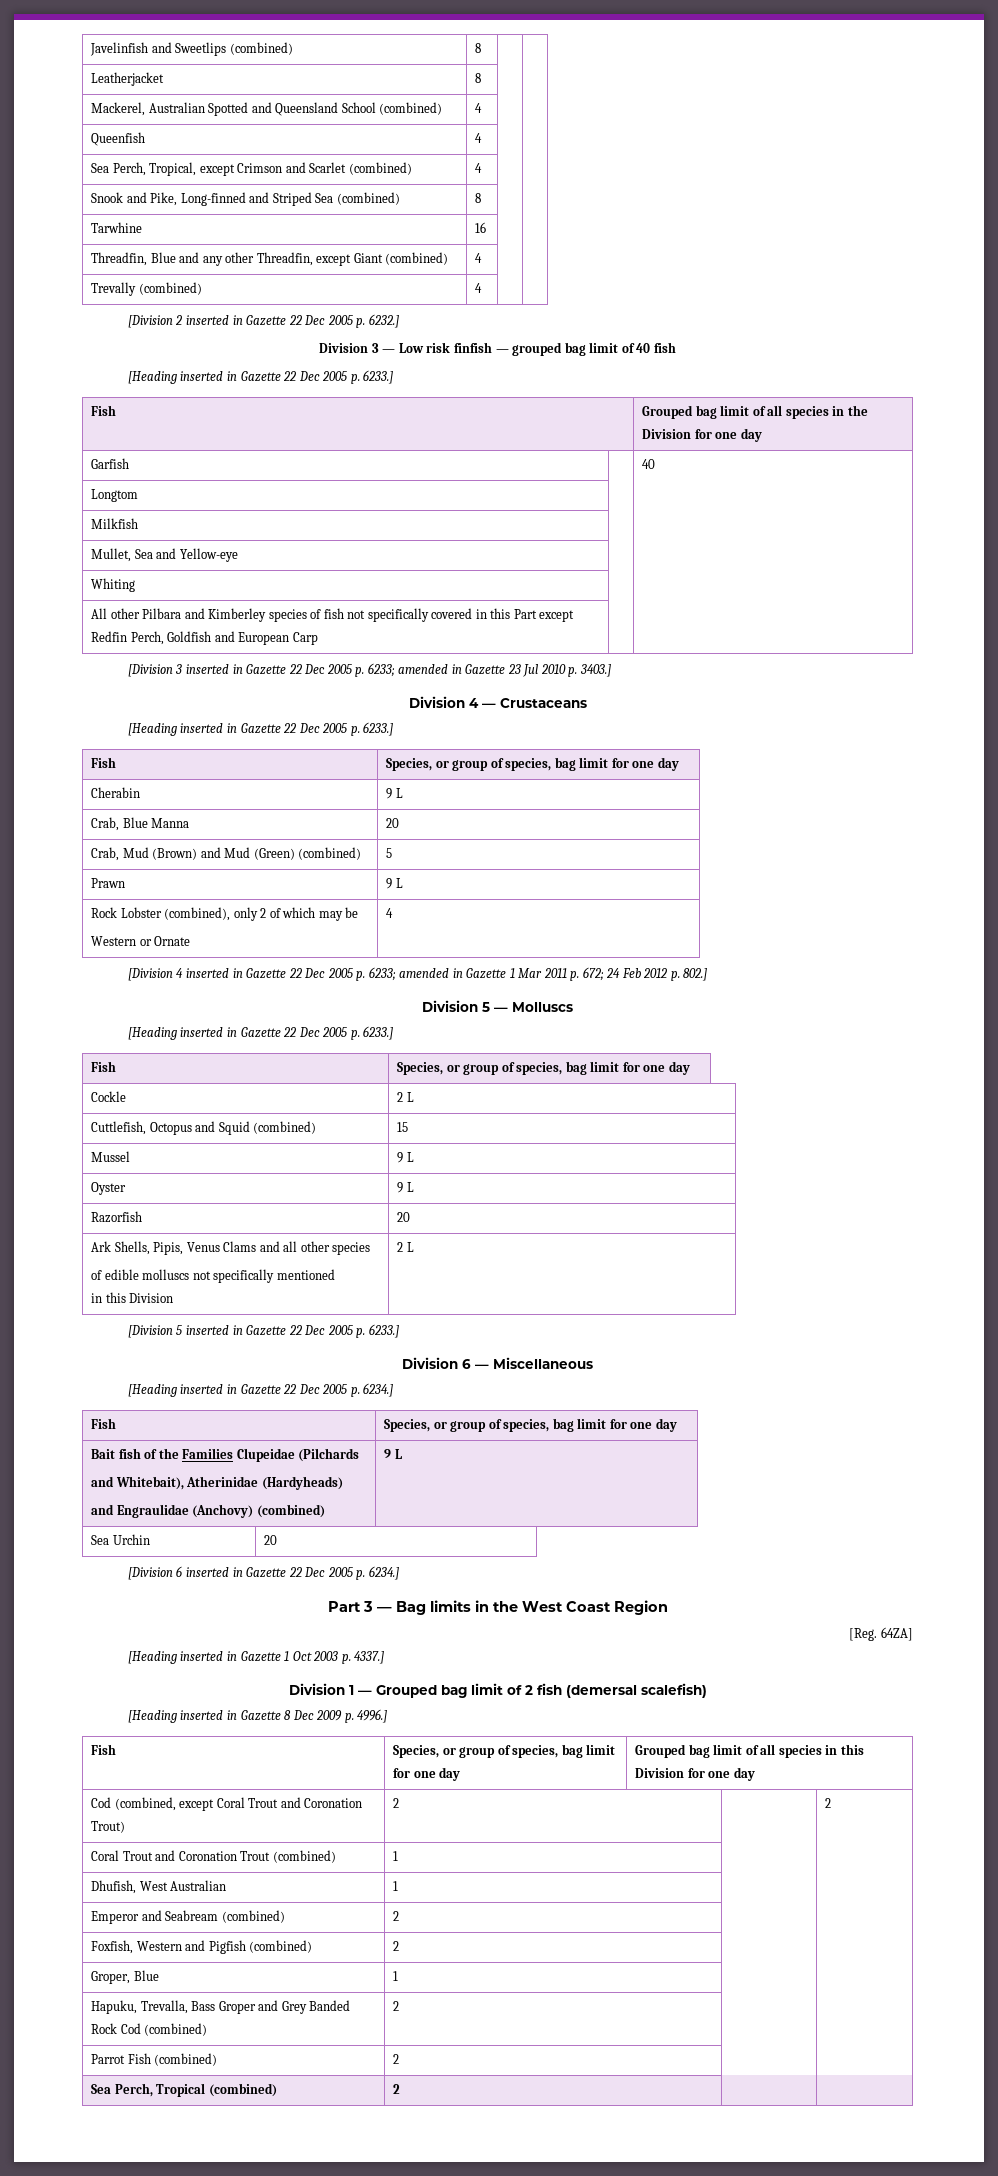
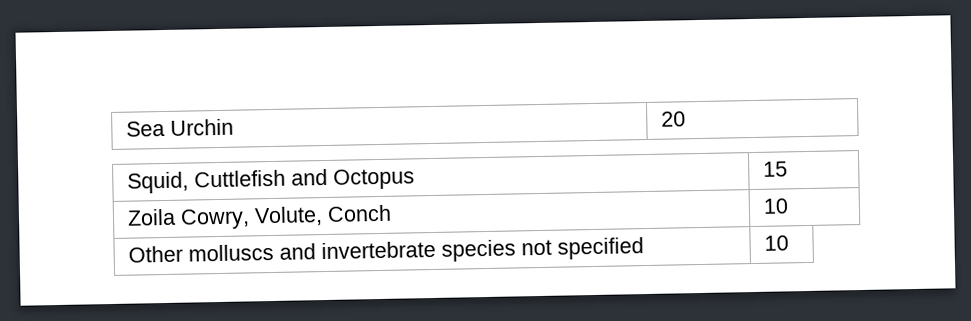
[90,42,293,56] [475,43,482,53] [91,72,165,86] [475,73,482,83] [91,102,443,116] [475,103,483,113] [91,132,146,146] [475,133,483,143] [91,162,412,176] [475,163,483,173] [91,192,400,206] [475,193,482,203] [91,222,143,233] [475,222,487,233] [91,252,449,266] [475,253,483,263] [91,282,202,296] [475,283,483,293] [127,314,399,328] [319,342,676,356] [127,370,394,384] [91,405,117,416] [642,405,868,419] [642,428,762,442] [91,458,130,469] [642,459,656,469] [91,489,139,502] [91,518,139,529] [91,548,238,562] [91,578,136,592] [91,608,575,622] [91,631,318,645] [127,663,611,677] [408,696,587,708] [127,722,394,736] [91,757,117,768] [386,757,679,771] [91,787,141,798] [386,788,403,799] [91,817,190,831] [386,818,400,828] [91,847,362,861] [386,848,393,858] [91,878,126,888] [386,878,403,889] [91,907,359,921] [91,936,191,946] [386,908,394,918] [127,967,708,981] [422,1000,573,1012] [127,1026,394,1040] [91,1061,117,1072] [397,1061,690,1075] [91,1091,127,1102] [397,1092,414,1102] [91,1121,317,1135] [397,1122,409,1132] [91,1151,131,1162] [397,1152,414,1163] [91,1182,127,1195] [397,1182,414,1193] [91,1211,143,1223] [397,1212,411,1222] [91,1241,371,1255] [91,1269,335,1283] [91,1292,174,1303] [397,1242,414,1252] [127,1324,399,1338] [402,1357,593,1369] [127,1383,394,1397] [91,1418,117,1429] [384,1418,677,1432] [91,1448,360,1462] [91,1476,343,1490] [91,1504,325,1518] [384,1449,402,1459] [91,1534,150,1545] [264,1535,278,1545] [127,1566,399,1580] [327,1600,668,1615] [849,1627,913,1641] [127,1651,385,1664] [288,1683,707,1698] [127,1709,388,1723] [91,1744,117,1755] [393,1744,616,1758] [393,1767,461,1781] [635,1744,864,1758] [635,1767,755,1781] [91,1797,363,1811] [91,1821,126,1833] [393,1798,400,1808] [825,1798,832,1808] [91,1850,336,1863] [393,1851,399,1861] [91,1880,227,1894] [393,1881,399,1891] [91,1910,285,1924] [393,1911,400,1921] [91,1940,313,1954] [393,1941,400,1951] [91,1970,159,1984] [393,1971,399,1981] [91,2000,351,2014] [91,2023,208,2036] [393,2001,400,2011] [91,2053,218,2066] [393,2054,400,2064] [91,2083,277,2097] [393,2084,401,2094] Javelinfish and Sweetlips (combined) | 8 | | // Leatherjacket | 8 | | // Mackerel, Australian Spotted and Queensland School (combined) | 4 | | // Queenfish | 4 | | // Sea Perch, Tropical, except Crimson and Scarlet (combined) | 4 | | // Snook and Pike, Long-finned and Striped Sea (combined) | 8 | | // Tarwhine | 16 | | // Threadfin, Blue and any other Threadfin, except Giant (combined) | 4 | | // Trevally (combined) | 4 | | // [Division 2 inserted in Gazette 22 Dec 2005 p. 6232.] // Division 3 — Low risk finfish — grouped bag limit of 40 fish // [Heading inserted in Gazette 22 Dec 2005 p. 6233.] // Fish | Grouped bag limit of all species in the Division for one day // Garfish | | 40 // Longtom | | // Milkfish | | // Mullet, Sea and Yellow-eye | | // Whiting | | // All other Pilbara and Kimberley species of fish not specifically covered in this Part except Redfin Perch, Goldfish and European Carp | | // [Division 3 inserted in Gazette 22 Dec 2005 p. 6233; amended in Gazette 23 Jul 2010 p. 3403.] // Division 4 — Crustaceans // [Heading inserted in Gazette 22 Dec 2005 p. 6233.] // Fish | Species, or group of species, bag limit for one day // Cherabin | 9 L // Crab, Blue Manna | 20 // Crab, Mud (Brown) and Mud (Green) (combined) | 5 // Prawn | 9 L // Rock Lobster (combined), only 2 of which may be // Western or Ornate | 4 // [Division 4 inserted in Gazette 22 Dec 2005 p. 6233; amended in Gazette 1 Mar 2011 p. 672; 24 Feb 2012 p. 802.] // Division 5 — Molluscs // [Heading inserted in Gazette 22 Dec 2005 p. 6233.] // Fish | Species, or group of species, bag limit for one day // Cockle | 2 L // Cuttlefish, Octopus and Squid (combined) | 15 // Mussel | 9 L // Oyster | 9 L // Razorfish | 20 // Ark Shells, Pipis, Venus Clams and all other species // of edible molluscs not specifically mentioned // in this Division | 2 L // [Division 5 inserted in Gazette 22 Dec 2005 p. 6233.] // Division 6 — Miscellaneous // [Heading inserted in Gazette 22 Dec 2005 p. 6234.] // Fish | Species, or group of species, bag limit for one day // Bait fish of the Families Clupeidae (Pilchards // and Whitebait), Atherinidae (Hardyheads) // and Engraulidae (Anchovy) (combined) | 9 L // Sea Urchin | 20 // [Division 6 inserted in Gazette 22 Dec 2005 p. 6234.] // Part 3 — Bag limits in the West Coast Region // [Reg. 64ZA] // [Heading inserted in Gazette 1 Oct 2003 p. 4337.] // Division 1 — Grouped bag limit of 2 fish (demersal scalefish) // [Heading inserted in Gazette 8 Dec 2009 p. 4996.] // Fish | Species, or group of species, bag limit for one day | Grouped bag limit of all species in this Division for one day // Cod (combined, except Coral Trout and Coronation Trout) | 2 | | 2 // Coral Trout and Coronation Trout (combined) | 1 | | // Dhufish, West Australian | 1 | | // Emperor and Seabream (combined) | 2 | | // Foxfish, Western and Pigfish (combined) | 2 | | // Groper, Blue | 1 | | // Hapuku, Trevalla, Bass Groper and Grey Banded Rock Cod (combined) | 2 | | // Parrot Fish (combined) | 2 | | // Sea Perch, Tropical (combined) | 2 | | -> [125,118,234,137] [660,111,686,127] [126,168,415,194] [762,161,788,177] [126,204,392,230] [762,198,789,214] [127,237,644,263] [763,235,789,251] Sea Urchin | 20 // Squid, Cuttlefish and Octopus | 15 // Zoila Cowry, Volute, Conch | 10 // Other molluscs and invertebrate species not specified | 10

